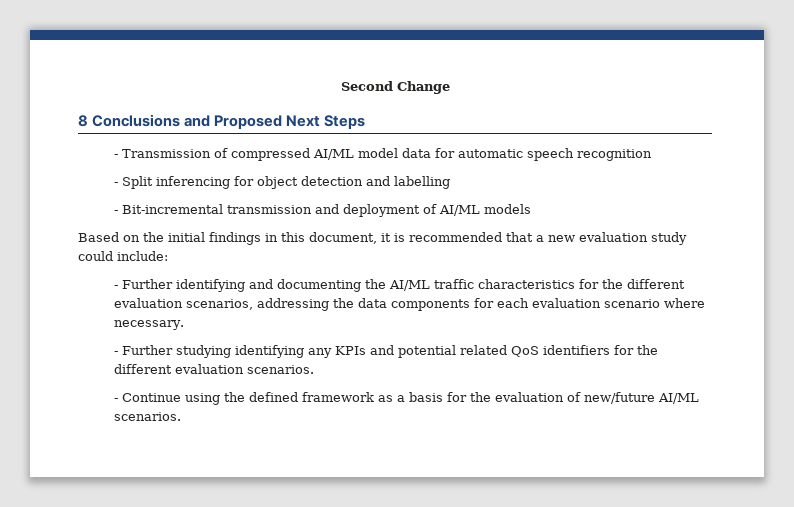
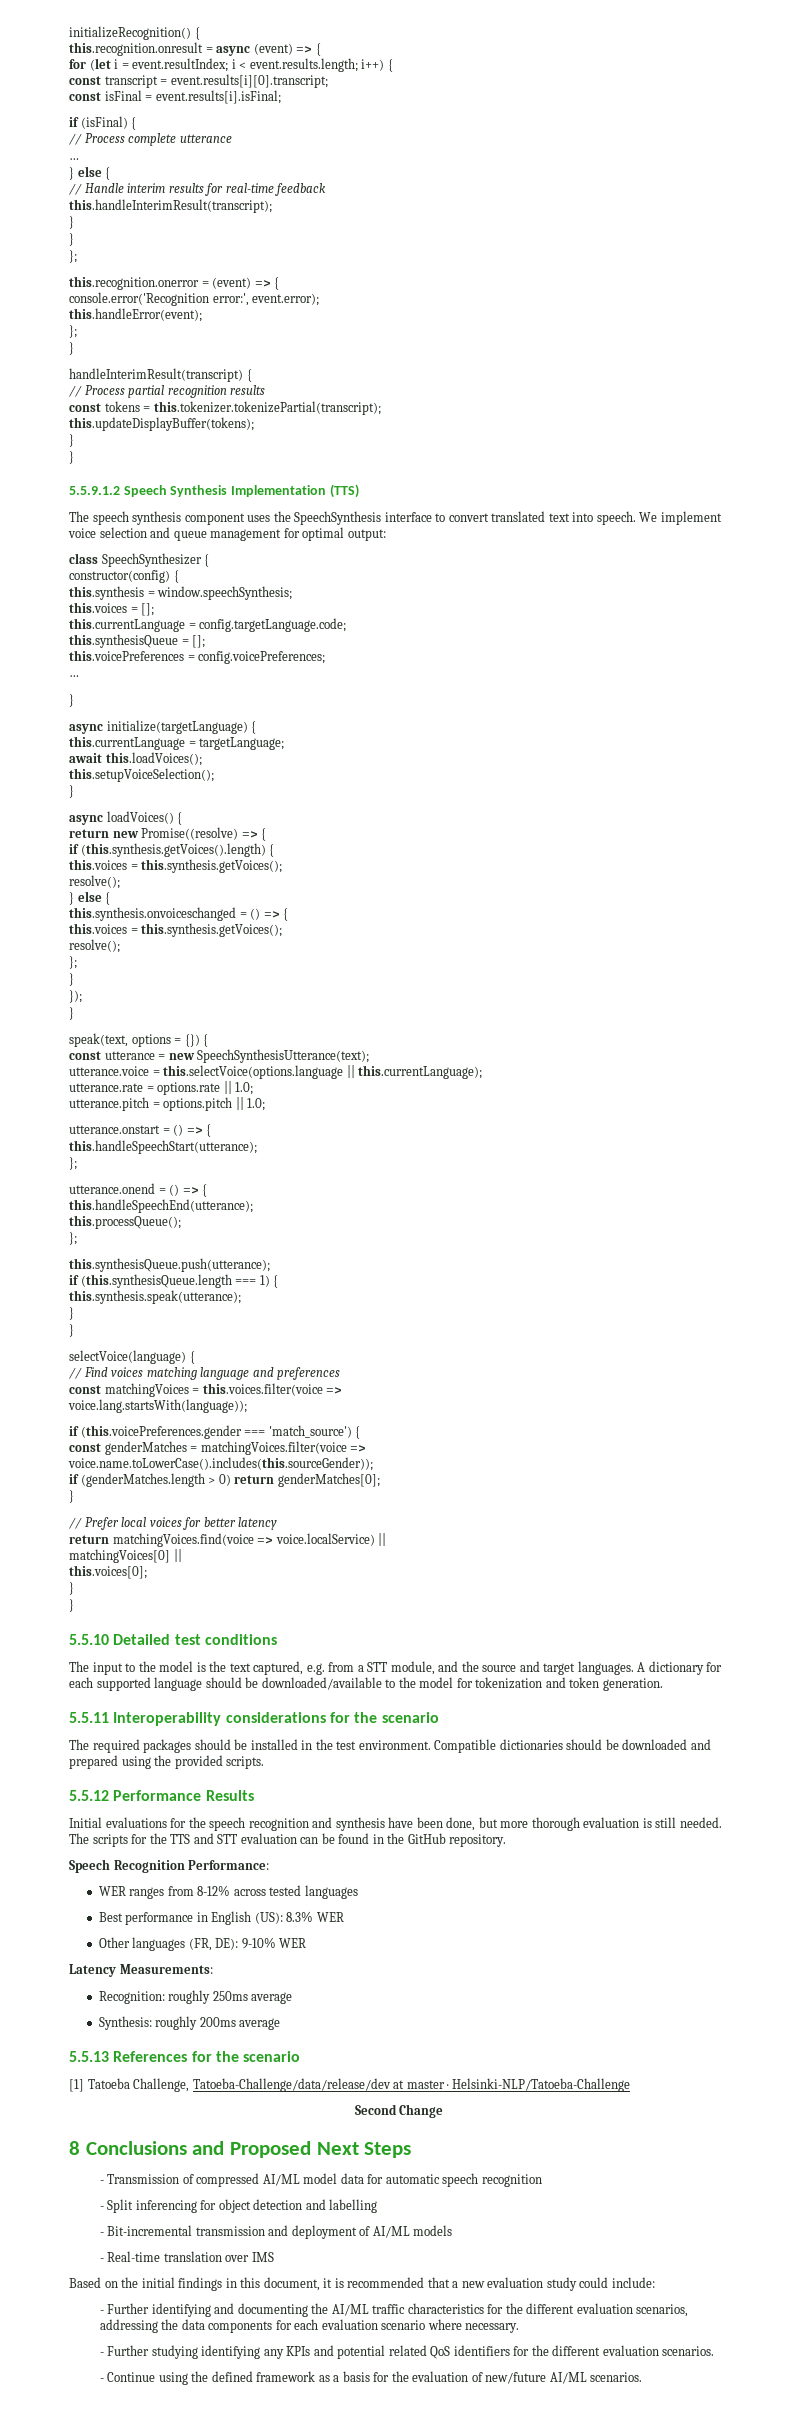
(340, 86) none -> [69,26,200,40] [69,42,321,56] [69,58,393,72] [69,74,328,88] [69,90,281,104] [69,116,137,130] [69,133,232,146] [69,158,79,160] [69,166,111,180] [69,183,327,196] [69,199,272,213] [69,216,74,229] [69,233,74,246] [69,250,77,263] [69,276,280,290] [69,292,320,306] [69,308,202,322] [69,325,77,338] [69,342,74,355] [69,368,252,382] [69,385,266,398] [69,401,381,415] [69,417,254,431] [69,434,74,447] [69,451,74,464] [69,484,359,498] [69,511,722,525] [68,527,386,541] [69,553,210,567] [69,570,179,583] [69,586,293,600] [69,602,155,616] [69,618,347,632] [69,634,206,648] [69,650,326,664] [69,675,79,677] [69,694,74,707] [69,720,257,734] [69,736,285,750] [69,752,202,766] [69,768,214,782] [69,785,74,798] [69,811,183,825] [69,827,267,841] [69,843,275,857] [69,859,283,873] [69,875,120,889] [69,891,111,905] [69,907,289,921] [69,923,283,937] [69,939,120,953] [69,956,77,969] [69,973,74,986] [69,990,82,1003] [69,1007,74,1020] [69,1033,209,1047] [69,1049,370,1063] [69,1065,483,1079] [69,1081,254,1095] [69,1097,266,1111] [69,1124,212,1137] [69,1140,257,1154] [69,1157,77,1170] [69,1183,208,1197] [69,1199,253,1213] [69,1215,181,1229] [69,1232,77,1245] [69,1258,270,1272] [69,1274,279,1288] [69,1290,241,1304] [69,1307,74,1320] [69,1324,74,1337] [69,1350,195,1364] [69,1367,341,1380] [69,1383,343,1397] [68,1399,247,1413] [69,1425,361,1439] [69,1441,367,1455] [68,1457,373,1471] [69,1473,380,1487] [69,1490,74,1503] [69,1517,278,1530] [69,1533,387,1547] [69,1549,182,1563] [69,1565,147,1579] [69,1582,74,1595] [69,1599,74,1612] [69,1634,277,1645] [69,1661,723,1675] [69,1677,663,1691] [69,1712,439,1726] [69,1739,711,1753] [69,1755,265,1769] [69,1790,254,1801] [69,1817,722,1831] [69,1833,507,1847] [69,1859,270,1873] [98,1885,358,1899] [98,1911,344,1925] [98,1937,307,1951] [69,1964,213,1977] [98,1990,293,2004] [98,2016,281,2030] [69,2051,301,2062] [69,2078,630,2092] initializeRecognition() { // this.recognition.onresult = async (event) => { // for (let i = event.resultIndex; i < event.results.length; i++) { // const transcript = event.results[i][0].transcript; // const isFinal = event.results[i].isFinal; // if (isFinal) { // // Process complete utterance // … // } else { // // Handle interim results for real-time feedback // this.handleInterimResult(transcript); // } // } // }; // this.recognition.onerror = (event) => { // console.error('Recognition error:', event.error); // this.handleError(event); // }; // } // handleInterimResult(transcript) { // // Process partial recognition results // const tokens = this.tokenizer.tokenizePartial(transcript); // this.updateDisplayBuffer(tokens); // } // } // 5.5.9.1.2 Speech Synthesis Implementation (TTS) // The speech synthesis component uses the SpeechSynthesis interface to convert translated text into speech. We implement voice selection and queue management for optimal output: // class SpeechSynthesizer { // constructor(config) { // this.synthesis = window.speechSynthesis; // this.voices = []; // this.currentLanguage = config.targetLanguage.code; // this.synthesisQueue = []; // this.voicePreferences = config.voicePreferences; // … // } // async initialize(targetLanguage) { // this.currentLanguage = targetLanguage; // await this.loadVoices(); // this.setupVoiceSelection(); // } // async loadVoices() { // return new Promise((resolve) => { // if (this.synthesis.getVoices().length) { // this.voices = this.synthesis.getVoices(); // resolve(); // } else { // this.synthesis.onvoiceschanged = () => { // this.voices = this.synthesis.getVoices(); // resolve(); // }; // } // }); // } // speak(text, options = {}) { // const utterance = new SpeechSynthesisUtterance(text); // utterance.voice = this.selectVoice(options.language || this.currentLanguage); // utterance.rate = options.rate || 1.0; // utterance.pitch = options.pitch || 1.0; // utterance.onstart = () => { // this.handleSpeechStart(utterance); // }; // utterance.onend = () => { // this.handleSpeechEnd(utterance); // this.processQueue(); // }; // this.synthesisQueue.push(utterance); // if (this.synthesisQueue.length === 1) { // this.synthesis.speak(utterance); // } // } // selectVoice(language) { // // Find voices matching language and preferences // const matchingVoices = this.voices.filter(voice => // voice.lang.startsWith(language)); // if (this.voicePreferences.gender === 'match_source') { // const genderMatches = matchingVoices.filter(voice => // voice.name.toLowerCase().includes(this.sourceGender)); // if (genderMatches.length > 0) return genderMatches[0]; // } // // Prefer local voices for better latency // return matchingVoices.find(voice => voice.localService) || // matchingVoices[0] || // this.voices[0]; // } // } // 5.5.10 Detailed test conditions // The input to the model is the text captured, e.g. from a STT module, and the source and target languages. A dictionary for each supported language should be downloaded/available to the model for tokenization and token generation. // 5.5.11 Interoperability considerations for the scenario // The required packages should be installed in the test environment. Compatible dictionaries should be downloaded and prepared using the provided scripts. // 5.5.12 Performance Results // Initial evaluations for the speech recognition and synthesis have been done, but more thorough evaluation is still needed. The scripts for the TTS and STT evaluation can be found in the GitHub repository. // Speech Recognition Performance: // WER ranges from 8-12% across tested languages // Best performance in English (US): 8.3% WER // Other languages (FR, DE): 9-10% WER // Latency Measurements: // Recognition: roughly 250ms average // Synthesis: roughly 200ms average // 5.5.13 References for the scenario // [1] Tatoeba Challenge, Tatoeba-Challenge/data/release/dev at master · Helsinki-NLP/Tatoeba-Challenge //
(532, 209) none -> [99,2251,274,2262] // - Real-time translation over IMS

